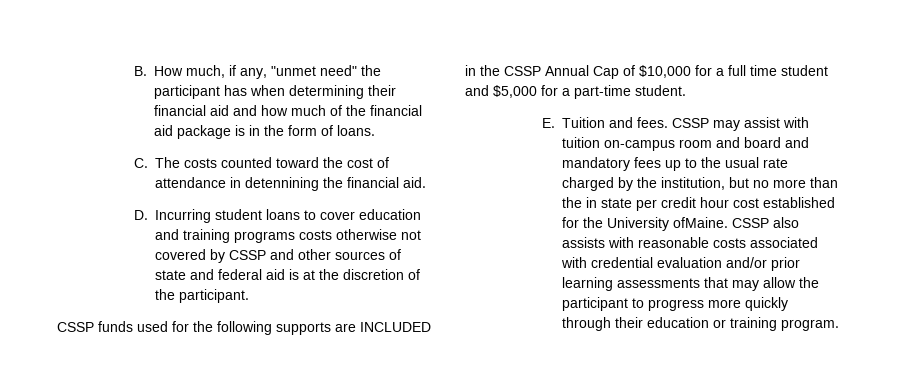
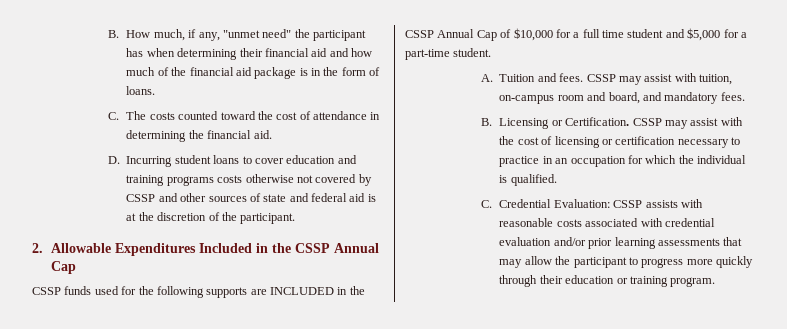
[244,177,319,191] detennining -> [126,130,187,142] determining
(249, 296) none -> [32,243,379,256] [50,261,76,274] // 2. Allowable Expenditures Included in the CSSP Annual Cap
[541,118,555,128] E. -> [480,74,493,82] A.
[561,137,600,148] tuition -> [698,74,732,85] tuition,
[743,137,781,148] board -> [608,92,640,104] board,
[633,157,788,171] [561,177,838,191] [561,197,835,211] [561,217,799,231] fees up to the usual rate charged by the institution, but no more than the in state per credit hour cost established for the University ofMaine. CSSP also -> [720,92,745,101] [480,117,743,129] [499,136,740,148] [499,155,746,167] [499,174,557,186] [480,199,643,208] fees. // B. Licensing or Certification. CSSP may assist with the cost of licensing or certification necessary to practice in an occupation for which the individual is qualified. // C. Credential Evaluation: CSSP

